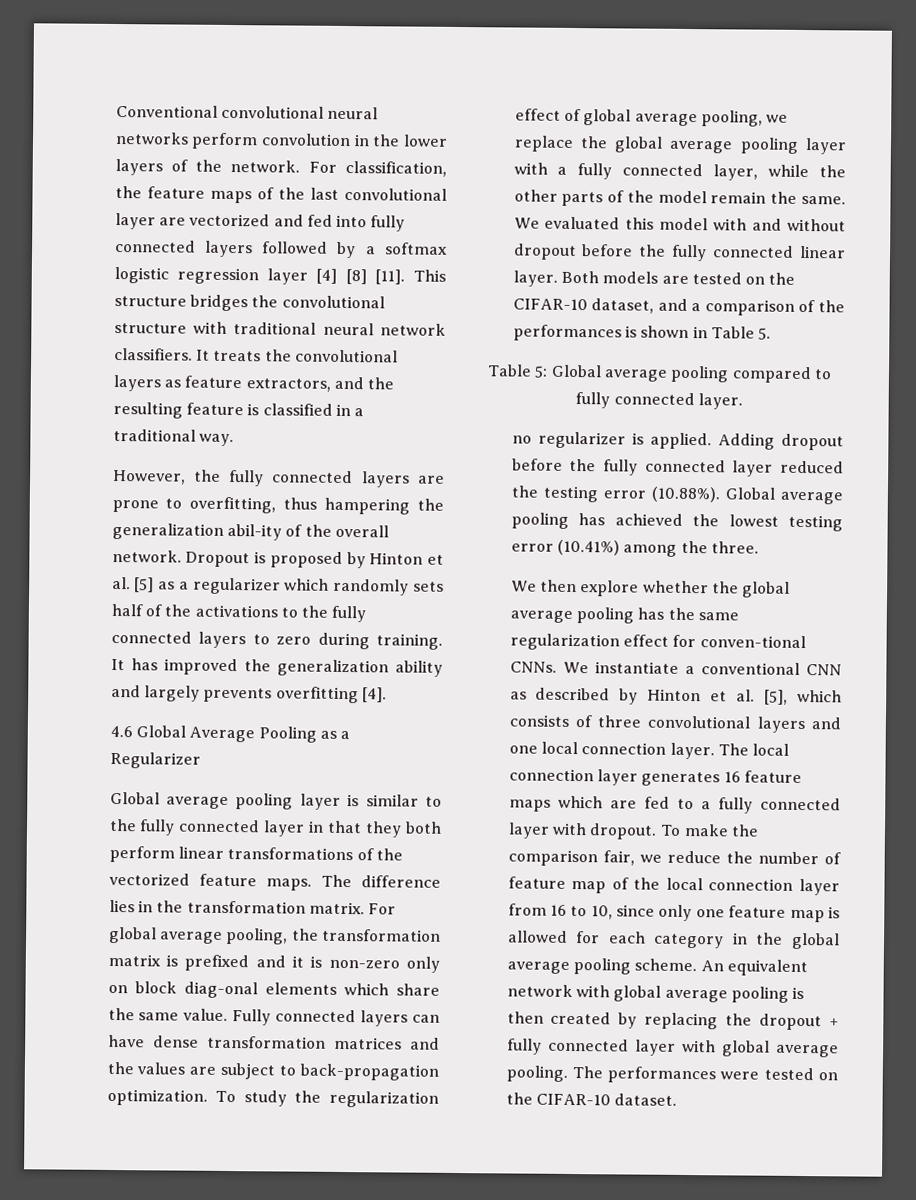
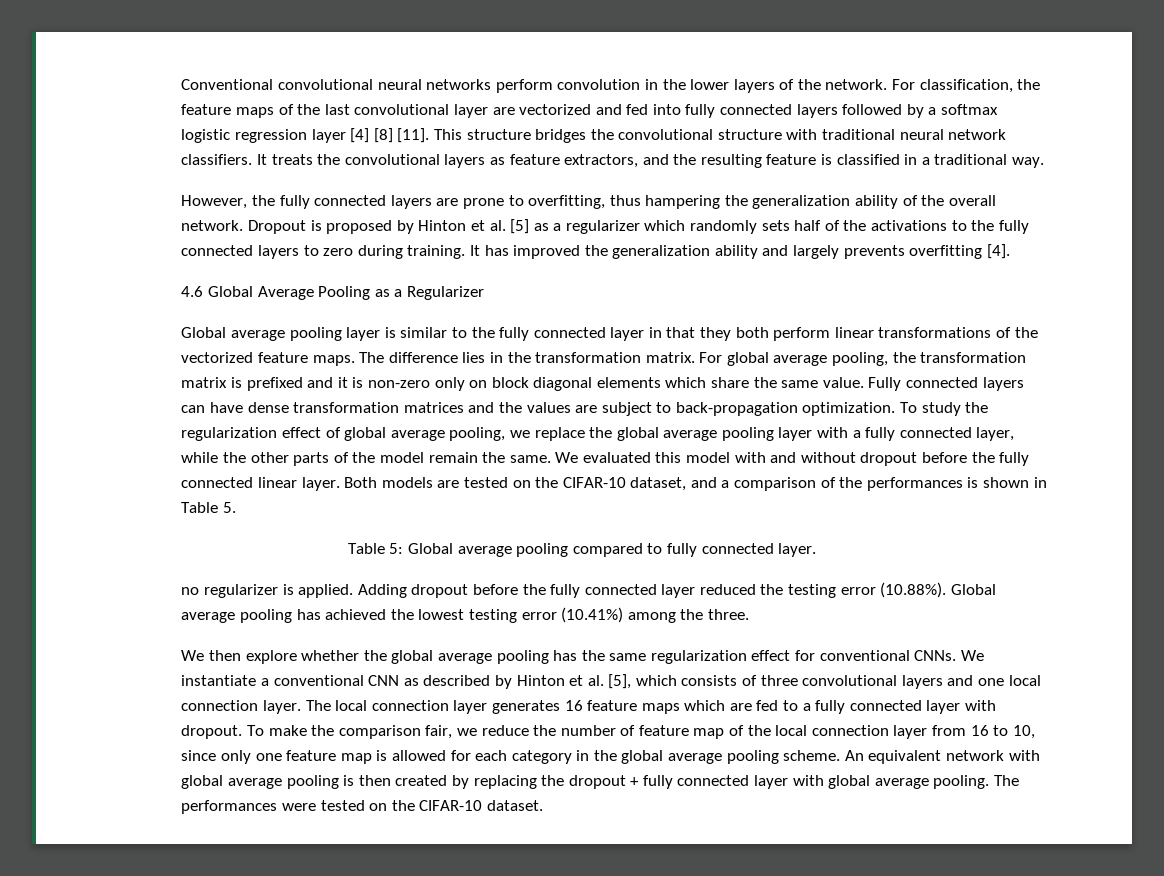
[226,523,282,541] abil-ity -> [855,195,899,209] ability
[183,981,258,999] diag-onal -> [533,377,593,391] diagonal
[699,635,806,649] conven-tional -> [819,650,910,661] conventional

